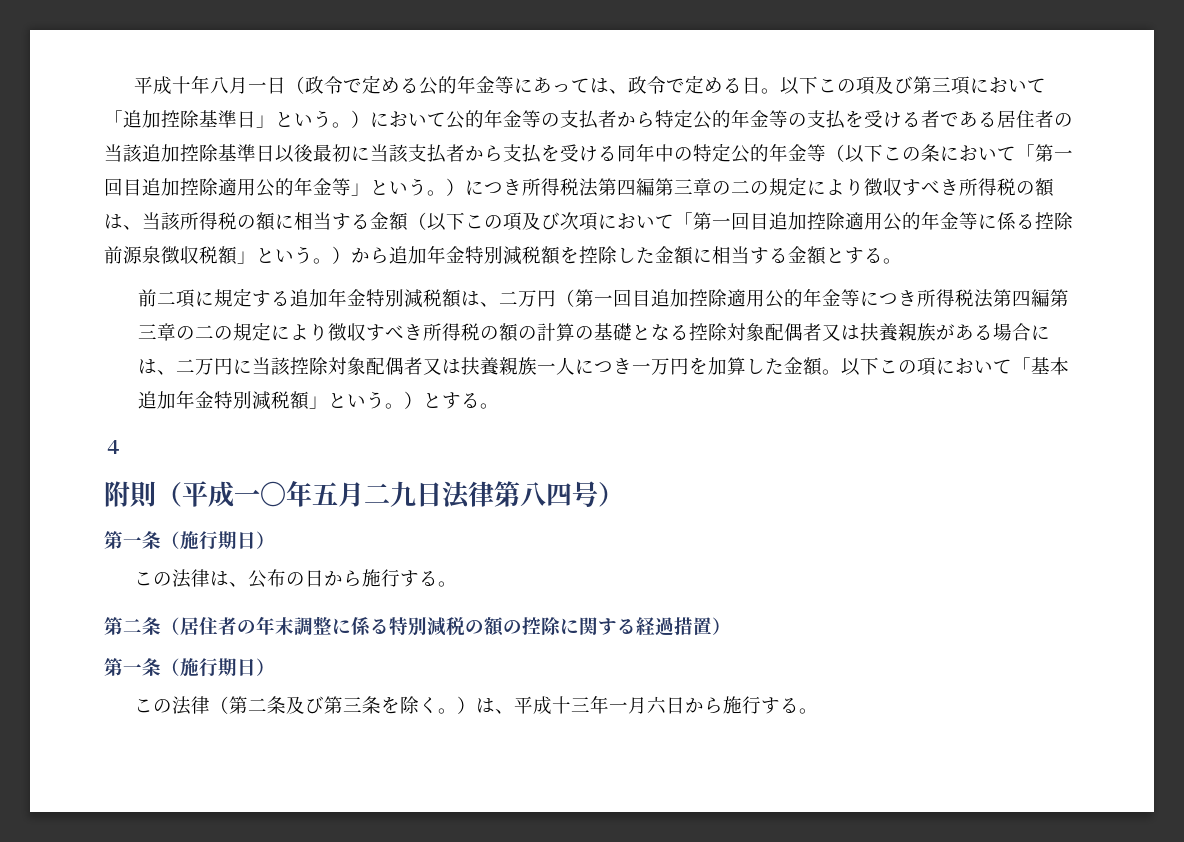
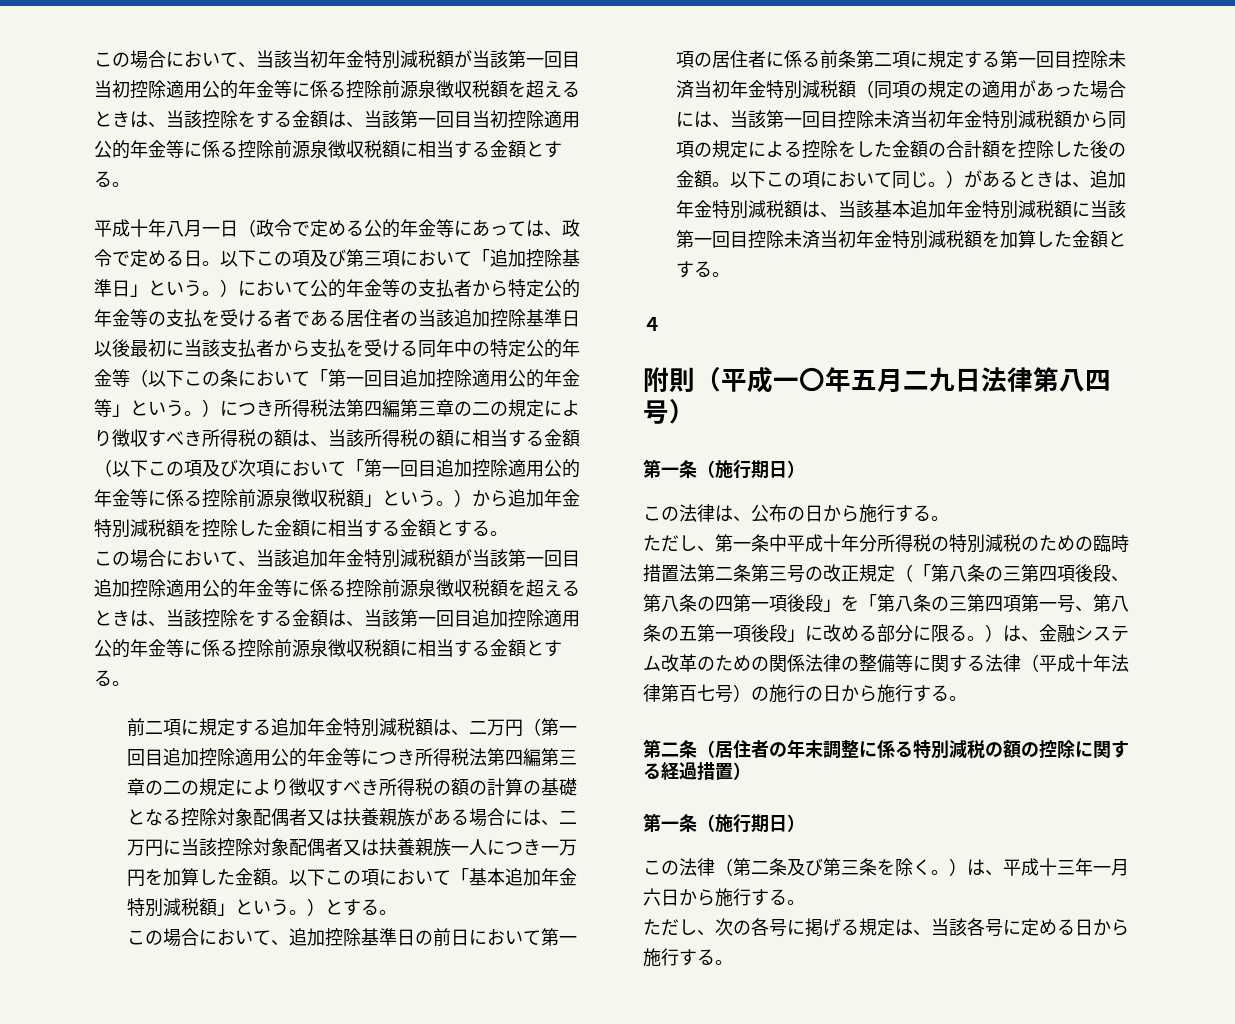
(134, 85) none -> [94,50,580,69] [94,80,580,99] [94,110,580,129] [94,140,562,159] [94,171,130,187] この場合において、当該当初年金特別減税額が当該第一回目当初控除適用公的年金等に係る控除前源泉徴収税額を超えるときは、当該控除をする金額は、当該第一回目当初控除適用公的年金等に係る控除前源泉徴収税額に相当する金額とする。 //
(902, 261) none -> [94,549,580,568] [94,579,580,598] [94,609,580,628] [94,639,562,658] [94,670,130,686] // この場合において、当該追加年金特別減税額が当該第一回目追加控除適用公的年金等に係る控除前源泉徴収税額を超えるときは、当該控除をする金額は、当該第一回目追加控除適用公的年金等に係る控除前源泉徴収税額に相当する金額とする。
(500, 406) none -> [127,928,578,947] [676,50,1127,69] [676,80,1127,99] [676,110,1127,129] [676,140,1127,159] [676,170,1127,189] [676,200,1127,219] [676,230,1127,249] [676,261,731,278] // この場合において、追加控除基準日の前日において第一項の居住者に係る前条第二項に規定する第一回目控除未済当初年金特別減税額（同項の規定の適用があった場合には、当該第一回目控除未済当初年金特別減税額から同項の規定による控除をした金額の合計額を控除した後の金額。以下この項において同じ。）があるときは、追加年金特別減税額は、当該基本追加年金特別減税額に当該第一回目控除未済当初年金特別減税額を加算した金額とする。
(458, 584) none -> [643,534,1129,553] [643,564,1129,583] [643,594,1129,613] [643,624,1129,642] [643,654,1129,673] [643,684,967,703] // ただし、第一条中平成十年分所得税の特別減税のための臨時措置法第二条第三号の改正規定（「第八条の三第四項後段、第八条の四第一項後段」を「第八条の三第四項第一号、第八条の五第一項後段」に改める部分に限る。）は、金融システム改革のための関係法律の整備等に関する法律（平成十年法律第百七号）の施行の日から施行する。
(819, 711) none -> [643,918,1129,937] [643,948,733,967] // ただし、次の各号に掲げる規定は、当該各号に定める日から施行する。

